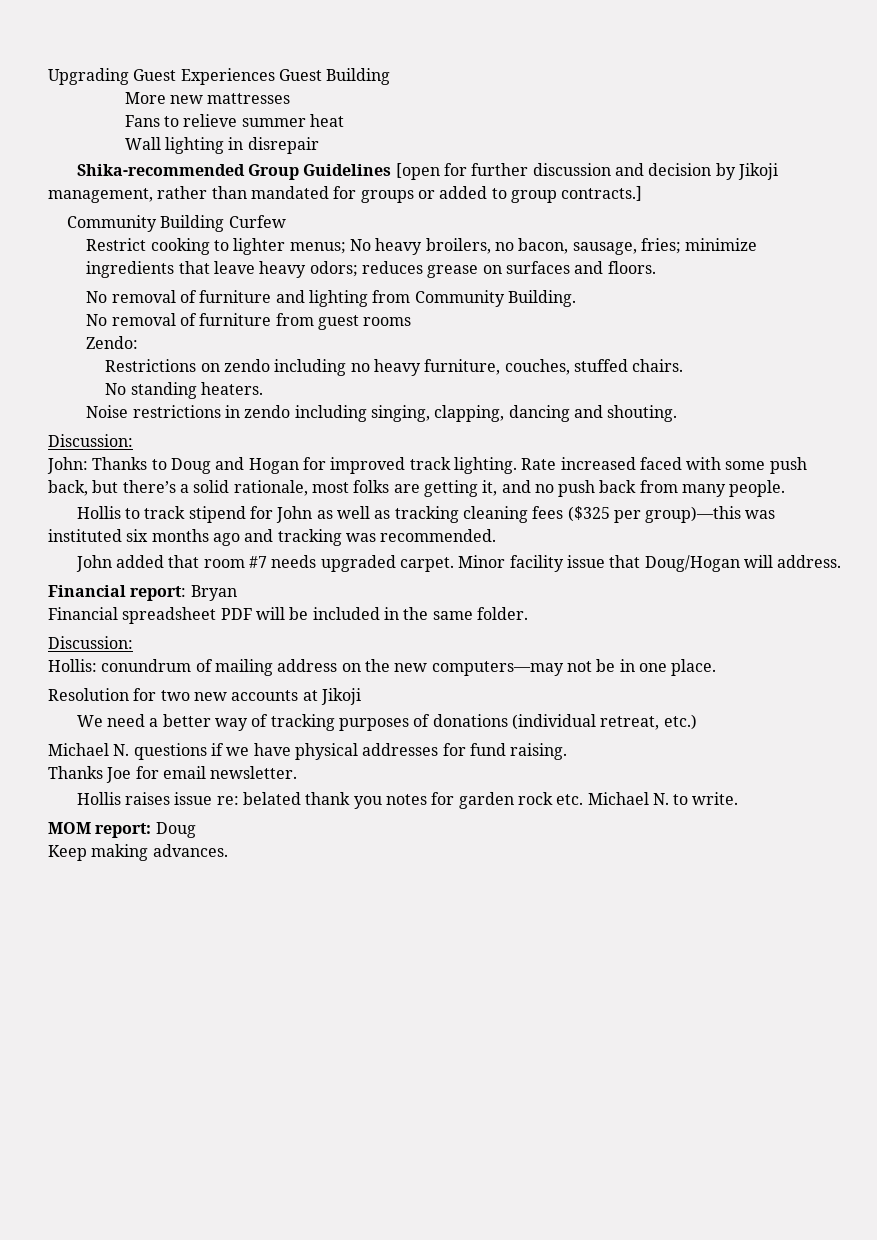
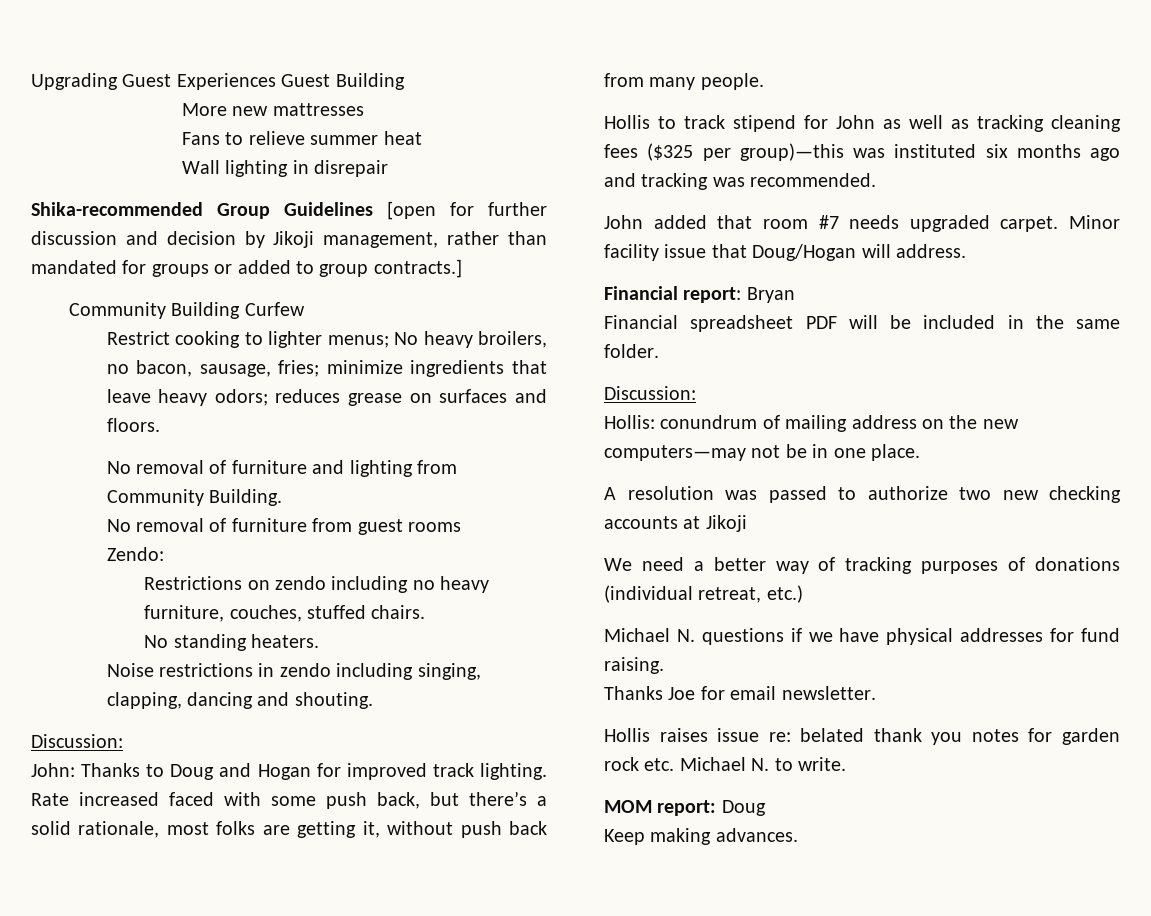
[501,480,554,493] and no -> [387,821,454,835] without
[48,688,157,701] Resolution for -> [604,486,948,503] A resolution was passed to authorize
(227, 696) none -> [1049,486,1121,503] checking

